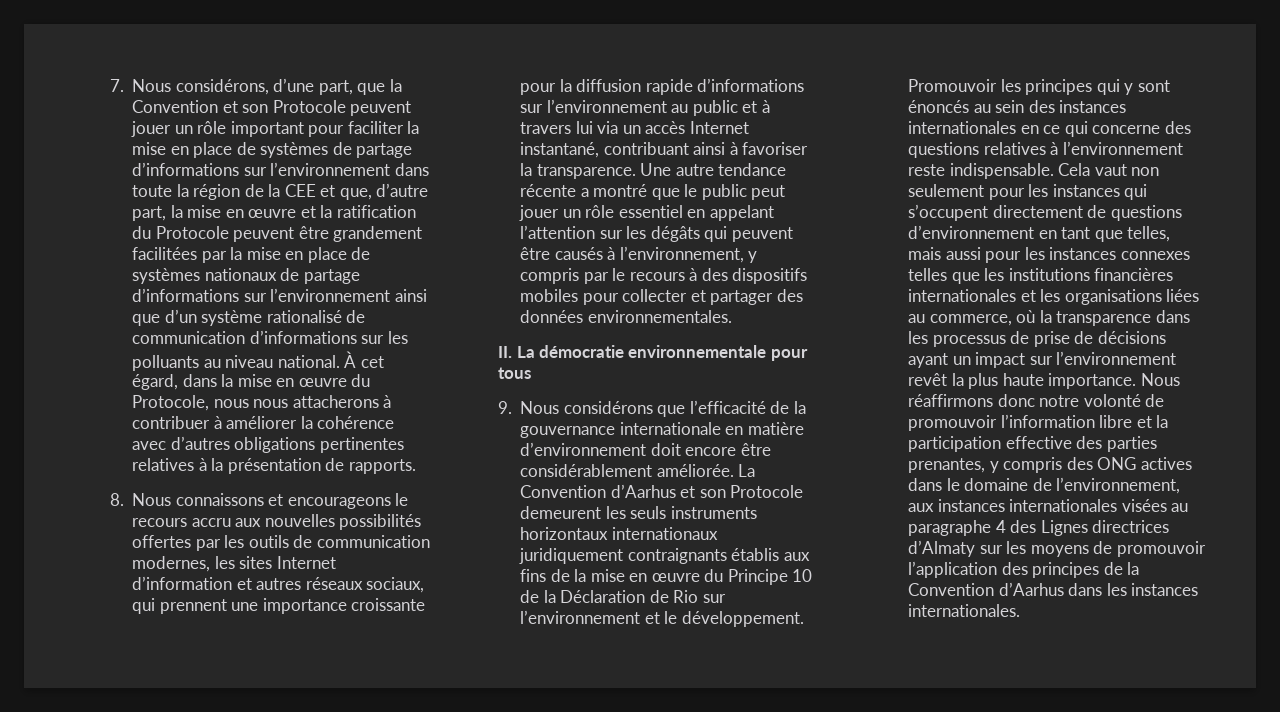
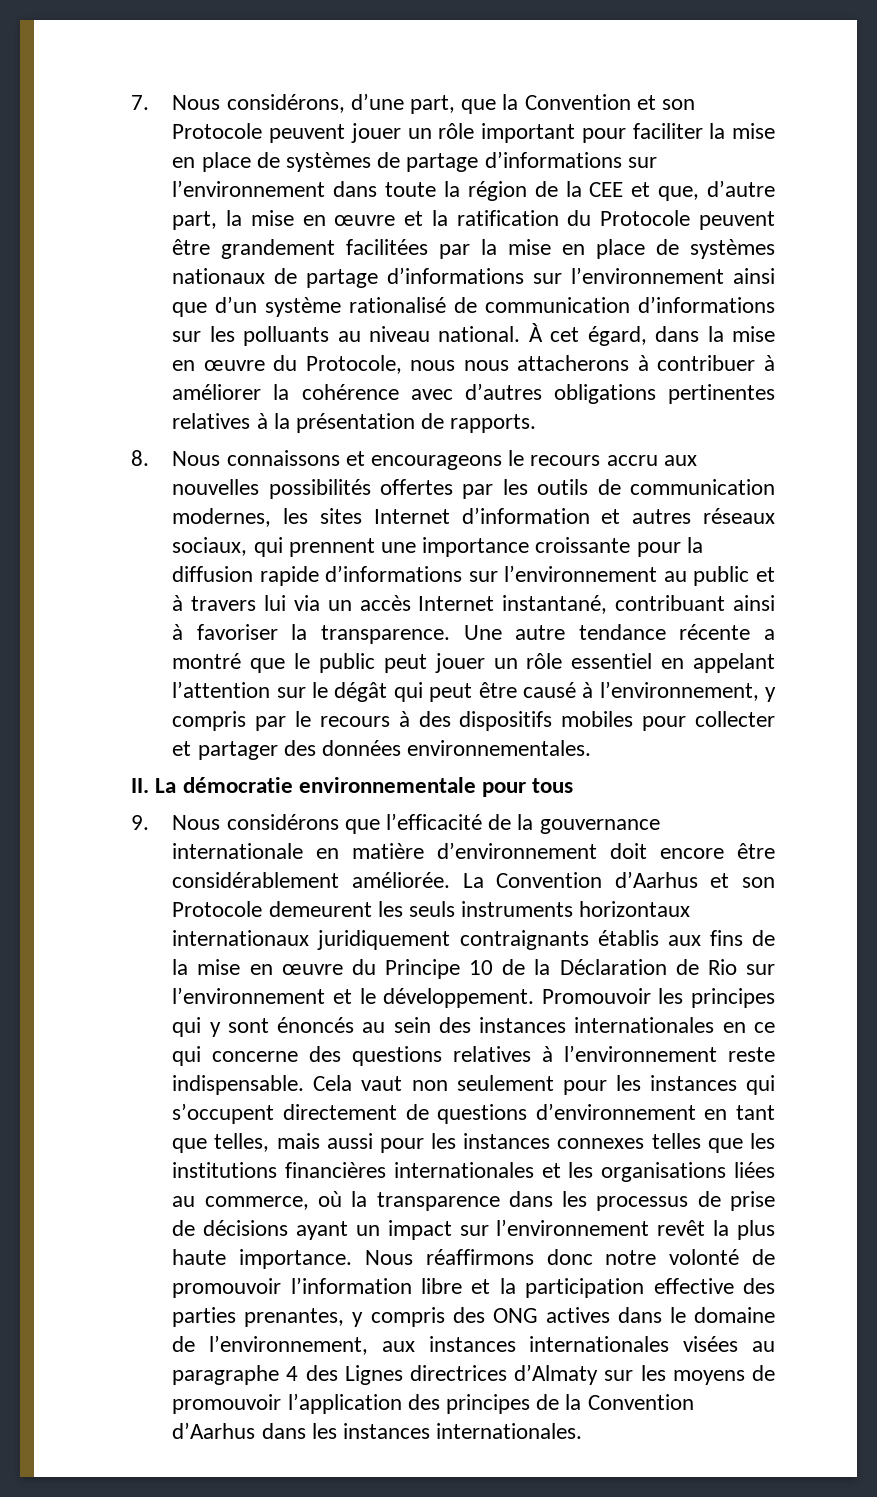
[626,226,793,242] [520,247,603,260] les dégâts qui peuvent être causés -> [312,682,576,702] le dégât qui peut être causé

